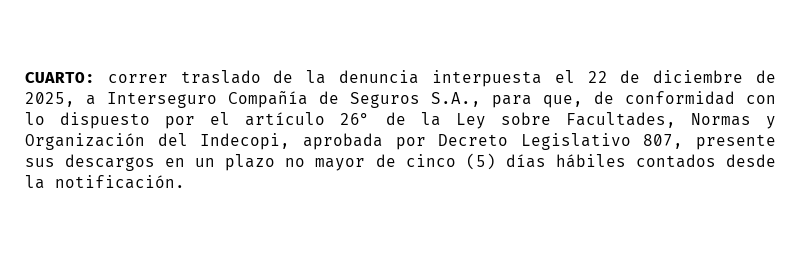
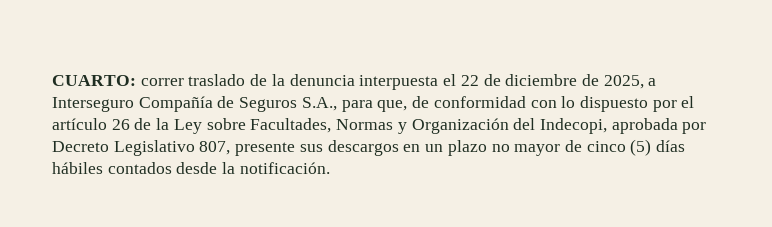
[340,113,371,125] 26° -> [111,119,130,130] 26

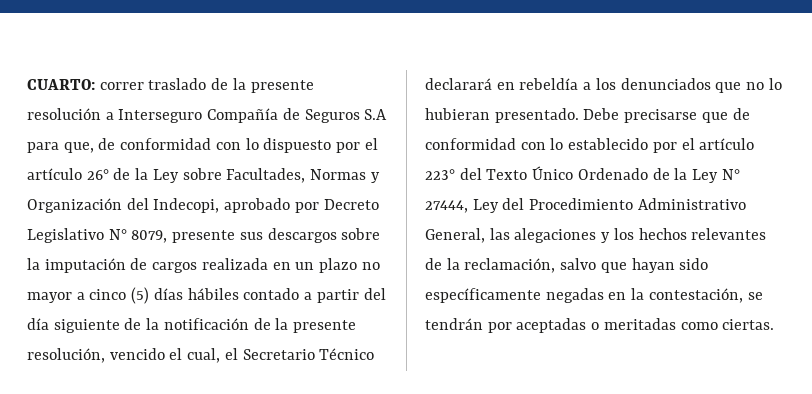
[289,74,644,90] denuncia interpuesta el 22 de diciembre de 2025, -> [250,80,314,93] [27,108,101,120] presente resolución
[301,97,337,111] S.A., -> [364,109,388,120] S.A
[111,119,130,130] 26 -> [86,169,109,180] 26°
[611,118,678,134] aprobada -> [224,198,291,213] aprobado
[199,141,231,155] 807, -> [108,229,168,243] N° 8079,
(399, 148) none -> [341,228,381,240] [27,258,268,273] sobre la imputación de cargos realizada
[564,140,582,152] de -> [76,292,85,300] a
[107,162,330,174] contados desde la notificación. -> [243,288,386,303] [27,318,357,333] [27,348,375,363] [425,78,782,93] [425,108,750,123] [425,138,755,153] [425,166,740,183] [425,198,746,213] [425,228,767,243] [425,258,709,273] [425,288,763,303] [425,318,775,333] contado a partir del día siguiente de la notificación de la presente resolución, vencido el cual, el Secretario Técnico declarará en rebeldía a los denunciados que no lo hubieran presentado. Debe precisarse que de conformidad con lo establecido por el artículo 223° del Texto Único Ordenado de la Ley N° 27444, Ley del Procedimiento Administrativo General, las alegaciones y los hechos relevantes de la reclamación, salvo que hayan sido específicamente negadas en la contestación, se tendrán por aceptadas o meritadas como ciertas.

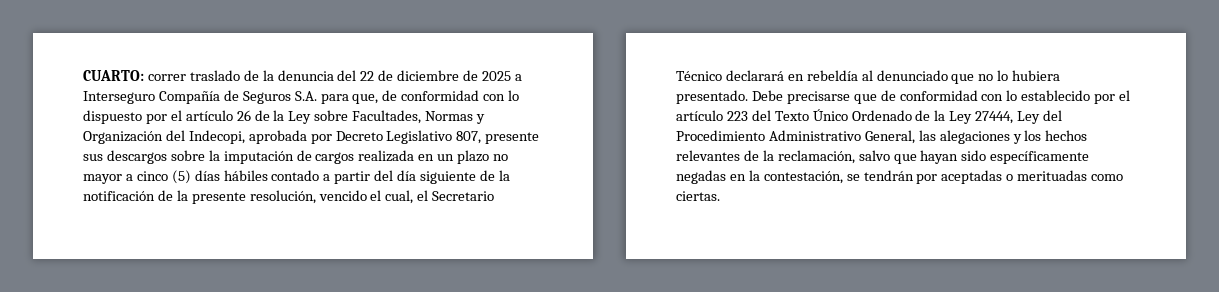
[250,80,314,93] [27,108,101,120] presente resolución -> [277,70,512,81] denuncia del 22 de diciembre de 2025
[364,109,388,120] S.A -> [294,91,317,101] S.A.
[86,169,109,180] 26° -> [236,110,251,121] 26
[224,198,291,213] aprobado -> [248,130,307,144] aprobada
[108,229,168,243] N° 8079, -> [456,131,482,144] 807,
[583,78,711,90] a los denunciados -> [861,70,948,81] al denunciado
[425,108,490,120] hubieran -> [1012,70,1061,81] hubiera
[425,169,455,180] 223° -> [726,111,748,121] 223
[721,169,740,180] N° -> (973, 117) none
[603,318,676,330] meritadas -> [1017,170,1088,181] merituadas

